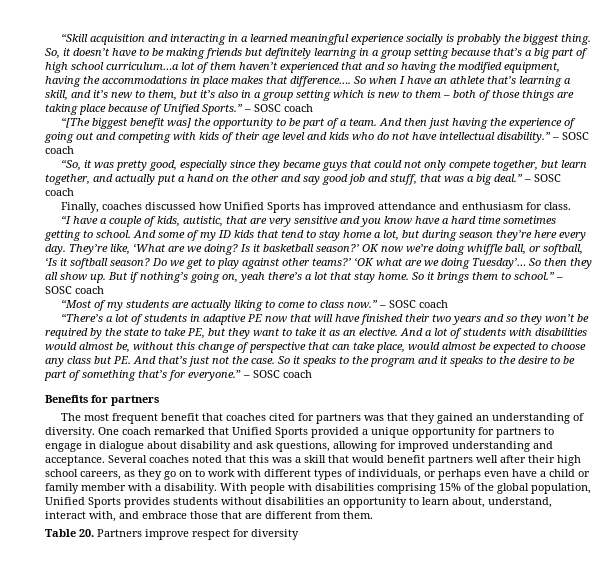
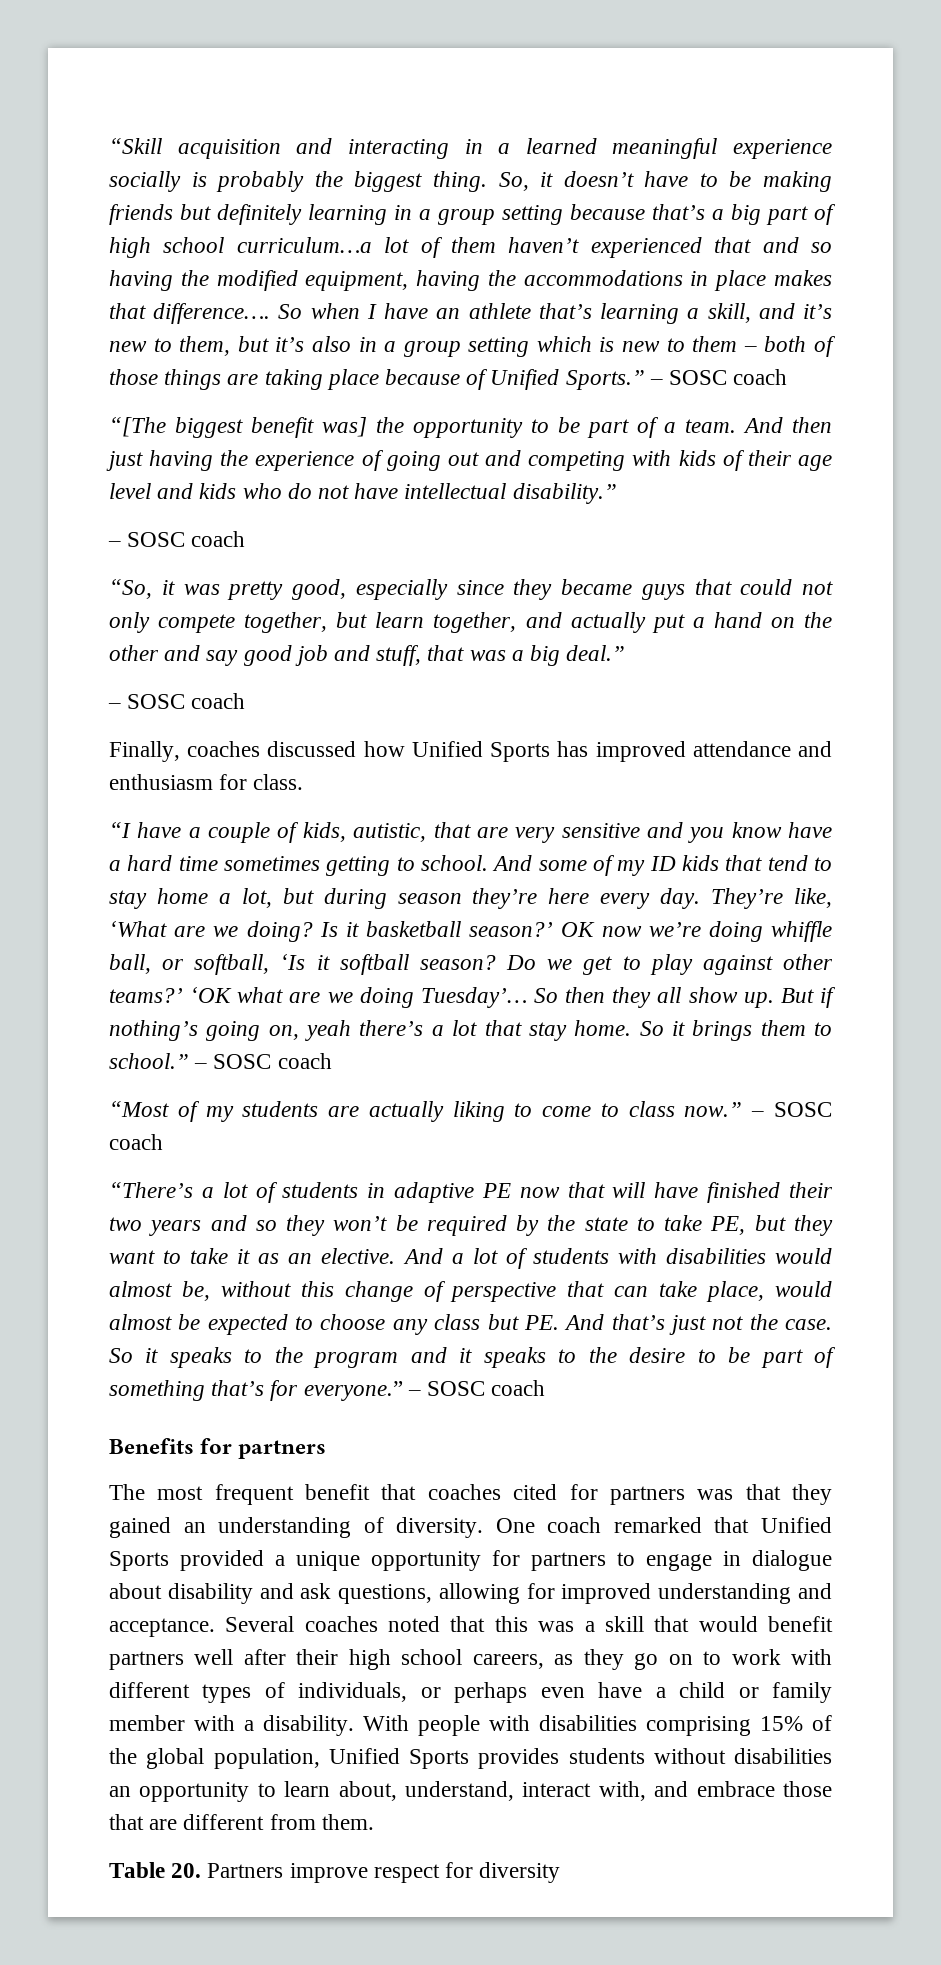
(551, 137) none -> (617, 493) //
(523, 178) none -> (626, 653) //

